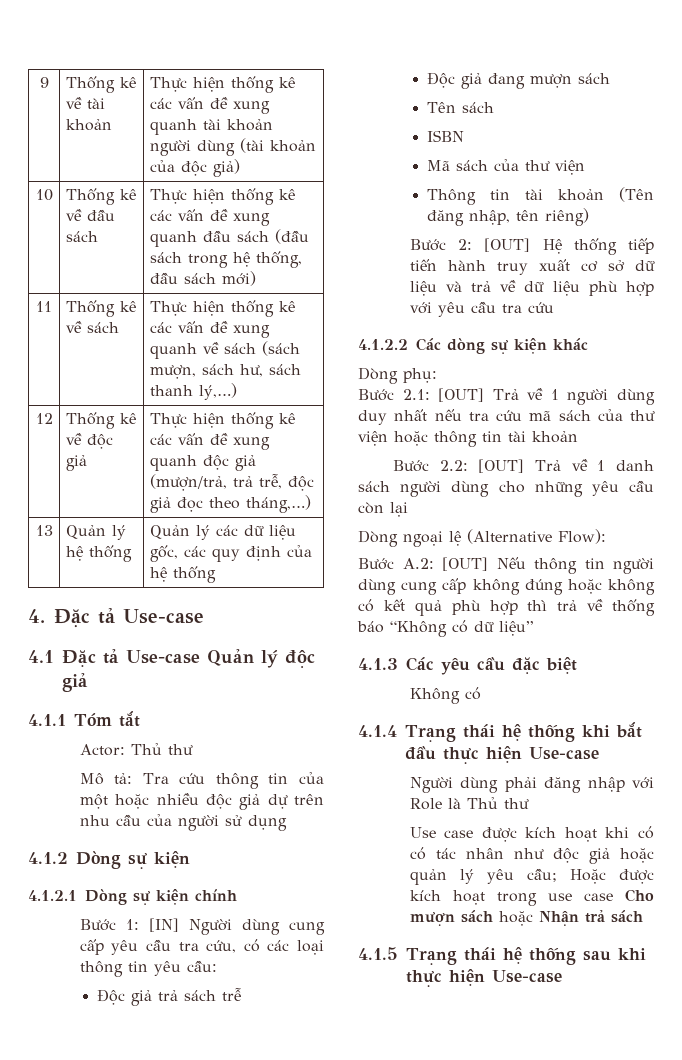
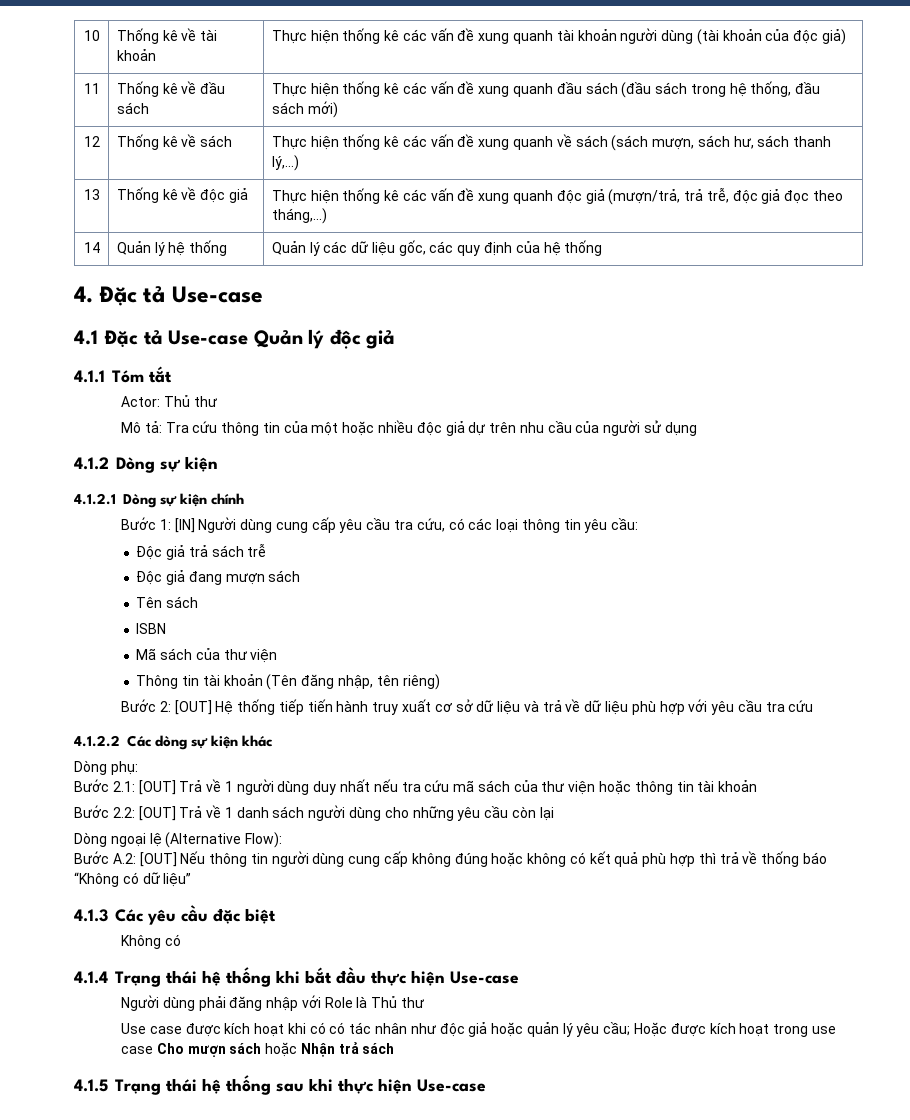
[39,77,49,88] 9 -> [83,30,100,41] 10
[35,189,53,201] 10 -> [83,83,100,94] 11
[36,301,52,312] 11 -> [83,136,100,147] 12
[35,413,53,424] 12 -> [83,189,100,200] 13
[35,525,53,536] 13 -> [83,242,100,253] 14

